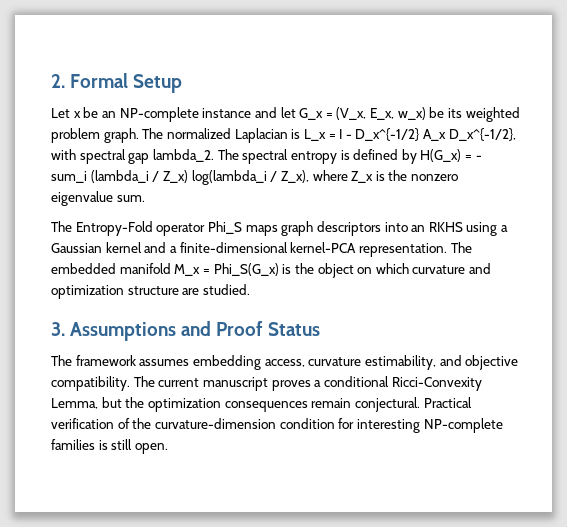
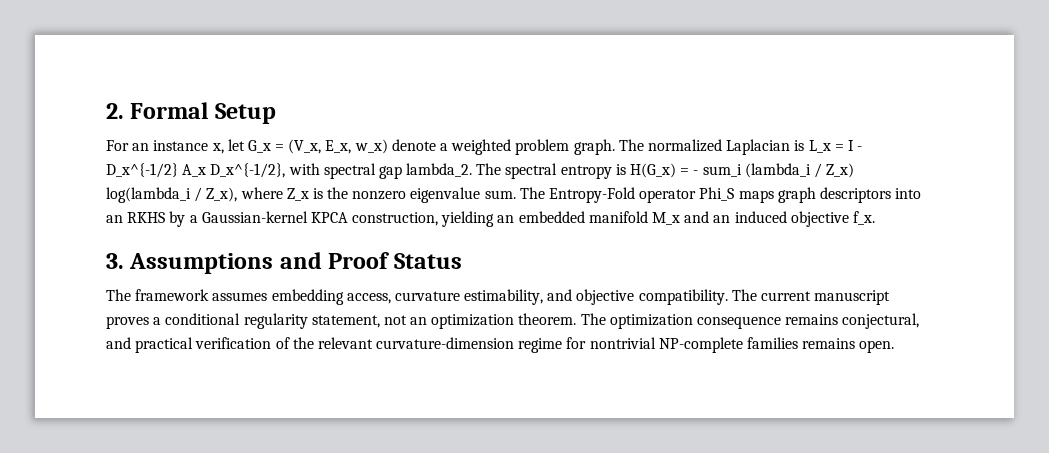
[51,107,277,122] Let x be an NP-complete instance and -> [106,140,224,154] For an instance x,
[429,107,463,118] be its -> [391,139,449,151] denote a
[353,149,417,164] defined by -> (626, 169) none
(145, 198) // -> (516, 194) none
[466,222,509,236] [51,242,472,257] [51,263,492,278] [51,284,250,299] using a Gaussian kernel and a finite-dimensional kernel-PCA representation. The embedded manifold M_x = Phi_S(G_x) is the object on which curvature and optimization structure are studied. -> [169,211,875,227] by a Gaussian-kernel KPCA construction, yielding an embedded manifold M_x and an induced objective f_x.
[391,377,482,391] [51,397,472,412] [51,418,503,433] [51,439,133,450] Ricci-Convexity Lemma, but the optimization consequences remain conjectural. Practical verification of the curvature-dimension condition for interesting NP-complete families is still -> [243,313,920,329] [106,337,856,353] regularity statement, not an optimization theorem. The optimization consequence remains conjectural, and practical verification of the relevant curvature-dimension regime for nontrivial NP-complete families remains

